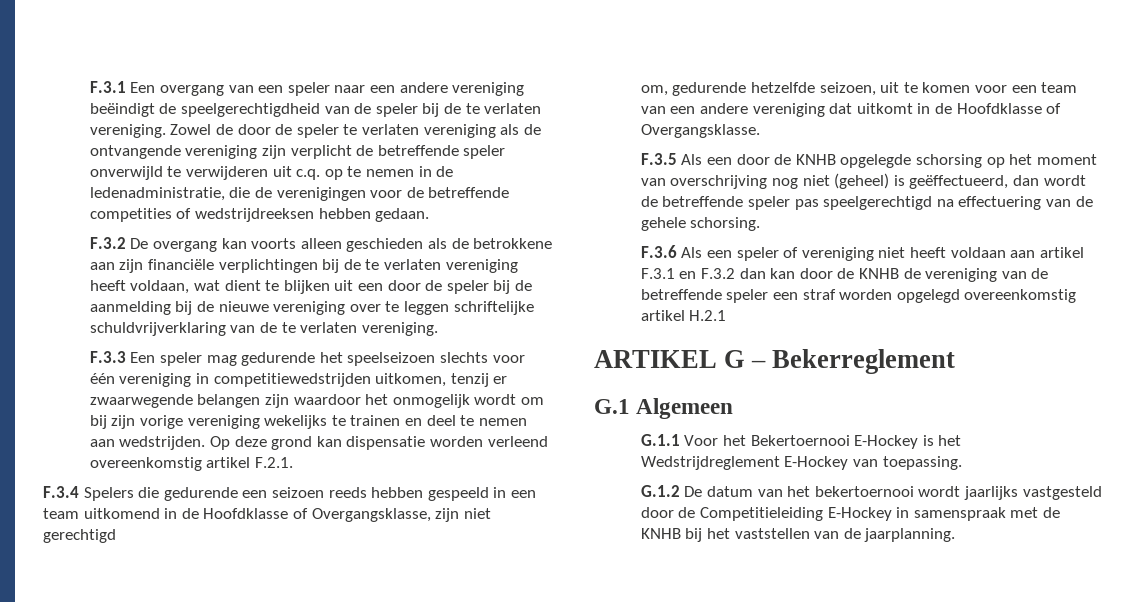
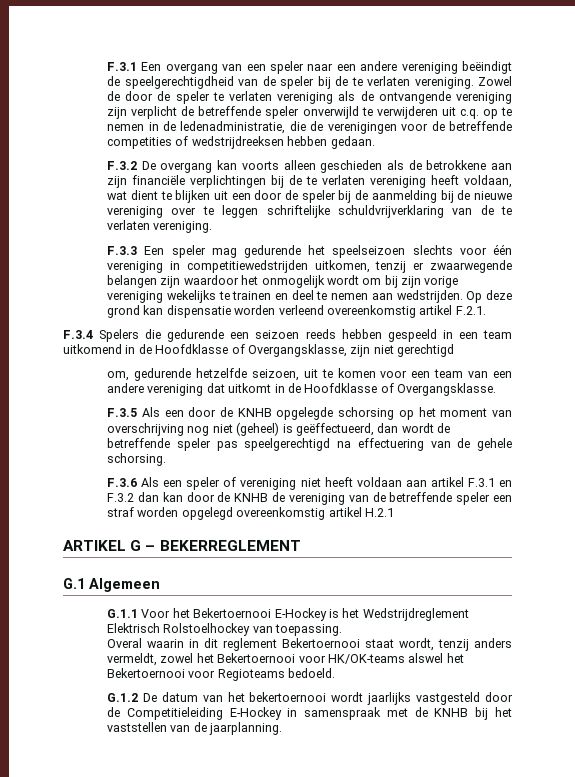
[772,349,956,374] Bekerreglement -> [159,540,301,551] BEKERREGLEMENT
[784,456,849,470] E-Hockey -> [107,623,251,636] Elektrisch Rolstoelhockey
(962, 463) none -> [107,638,512,651] [107,653,464,666] [107,668,336,681] // Overal waarin in dit reglement Bekertoernooi staat wordt, tenzij anders vermeldt, zowel het Bekertoernooi voor HK/OK-teams alswel het Bekertoernooi voor Regioteams bedoeld.

